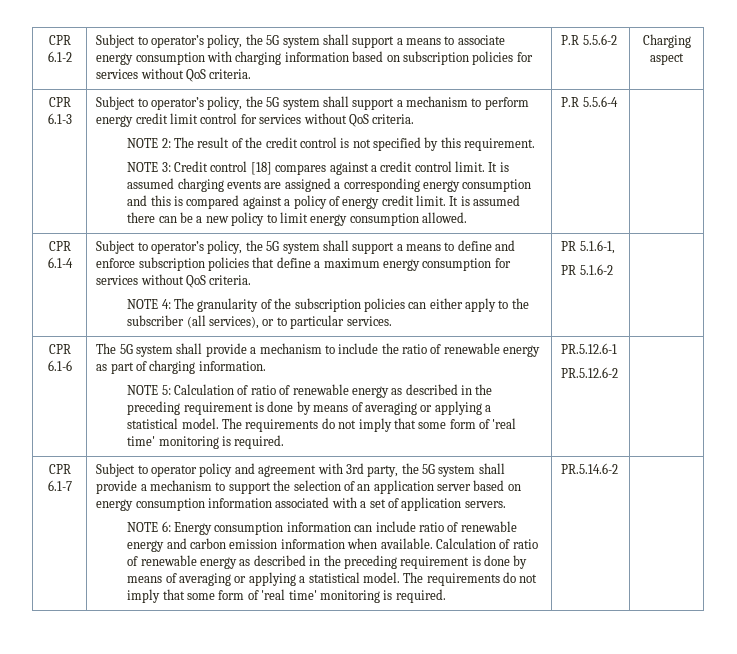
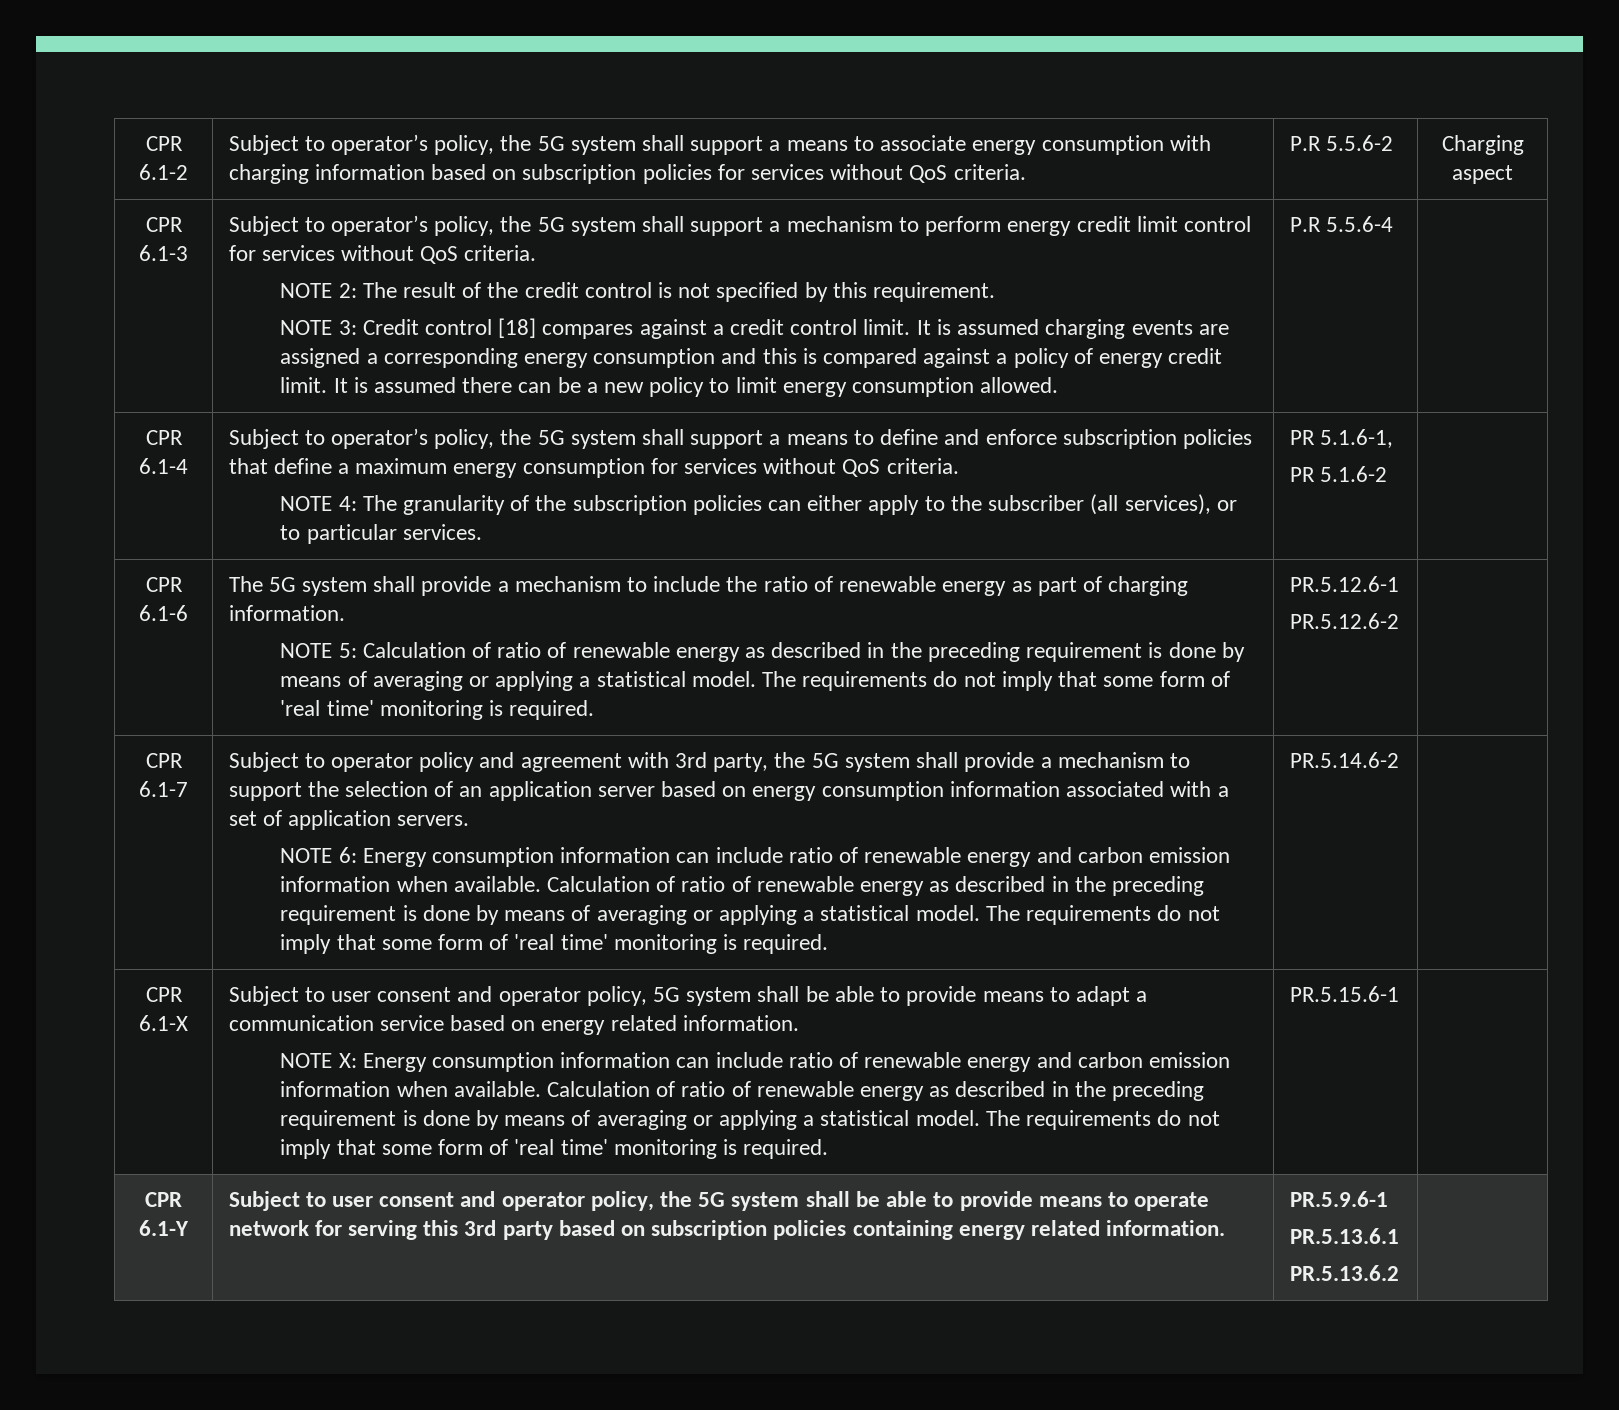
(619, 468) none -> [145,987,183,1002] [139,1015,188,1031] [228,986,1148,1006] [228,1015,799,1035] [280,1052,1231,1072] [280,1081,1205,1101] [280,1110,1220,1130] [280,1139,829,1159] [1289,986,1399,1002] [145,1192,182,1207] [139,1220,189,1236] [228,1191,1210,1211] [228,1220,1226,1240] [1289,1191,1388,1207] [1289,1228,1399,1244] [1289,1265,1399,1281] // CPR 6.1-X | Subject to user consent and operator policy, 5G system shall be able to provide means to adapt a communication service based on energy related information. // NOTE X: Energy consumption information can include ratio of renewable energy and carbon emission information when available. Calculation of ratio of renewable energy as described in the preceding requirement is done by means of averaging or applying a statistical model. The requirements do not imply that some form of 'real time' monitoring is required. | PR.5.15.6-1 | // CPR 6.1-Y | Subject to user consent and operator policy, the 5G system shall be able to provide means to operate network for serving this 3rd party based on subscription policies containing energy related information. | PR.5.9.6-1 // PR.5.13.6.1 // PR.5.13.6.2 |

